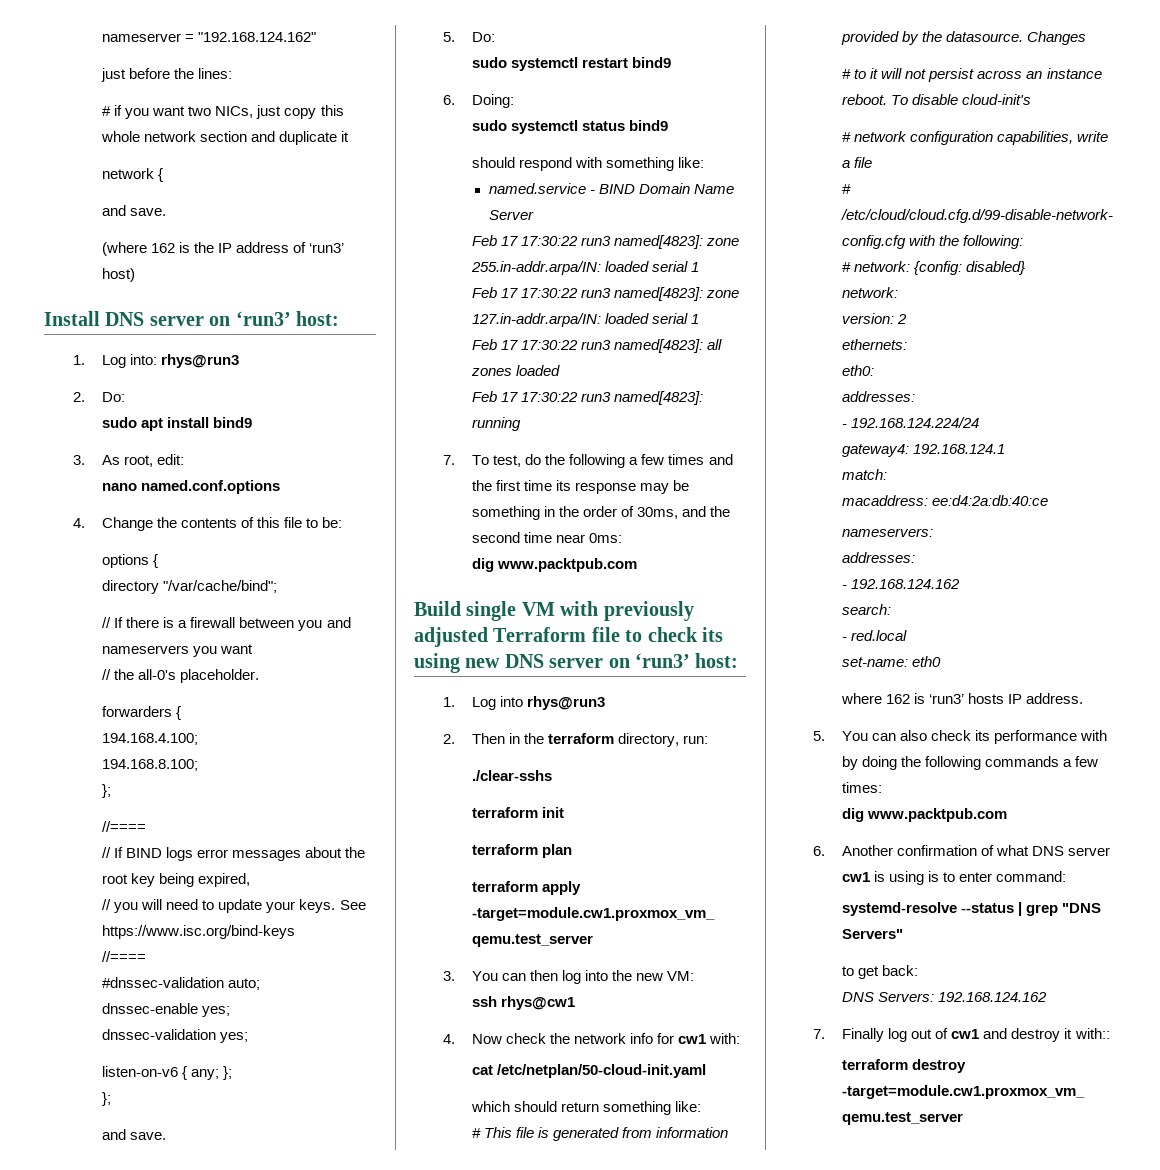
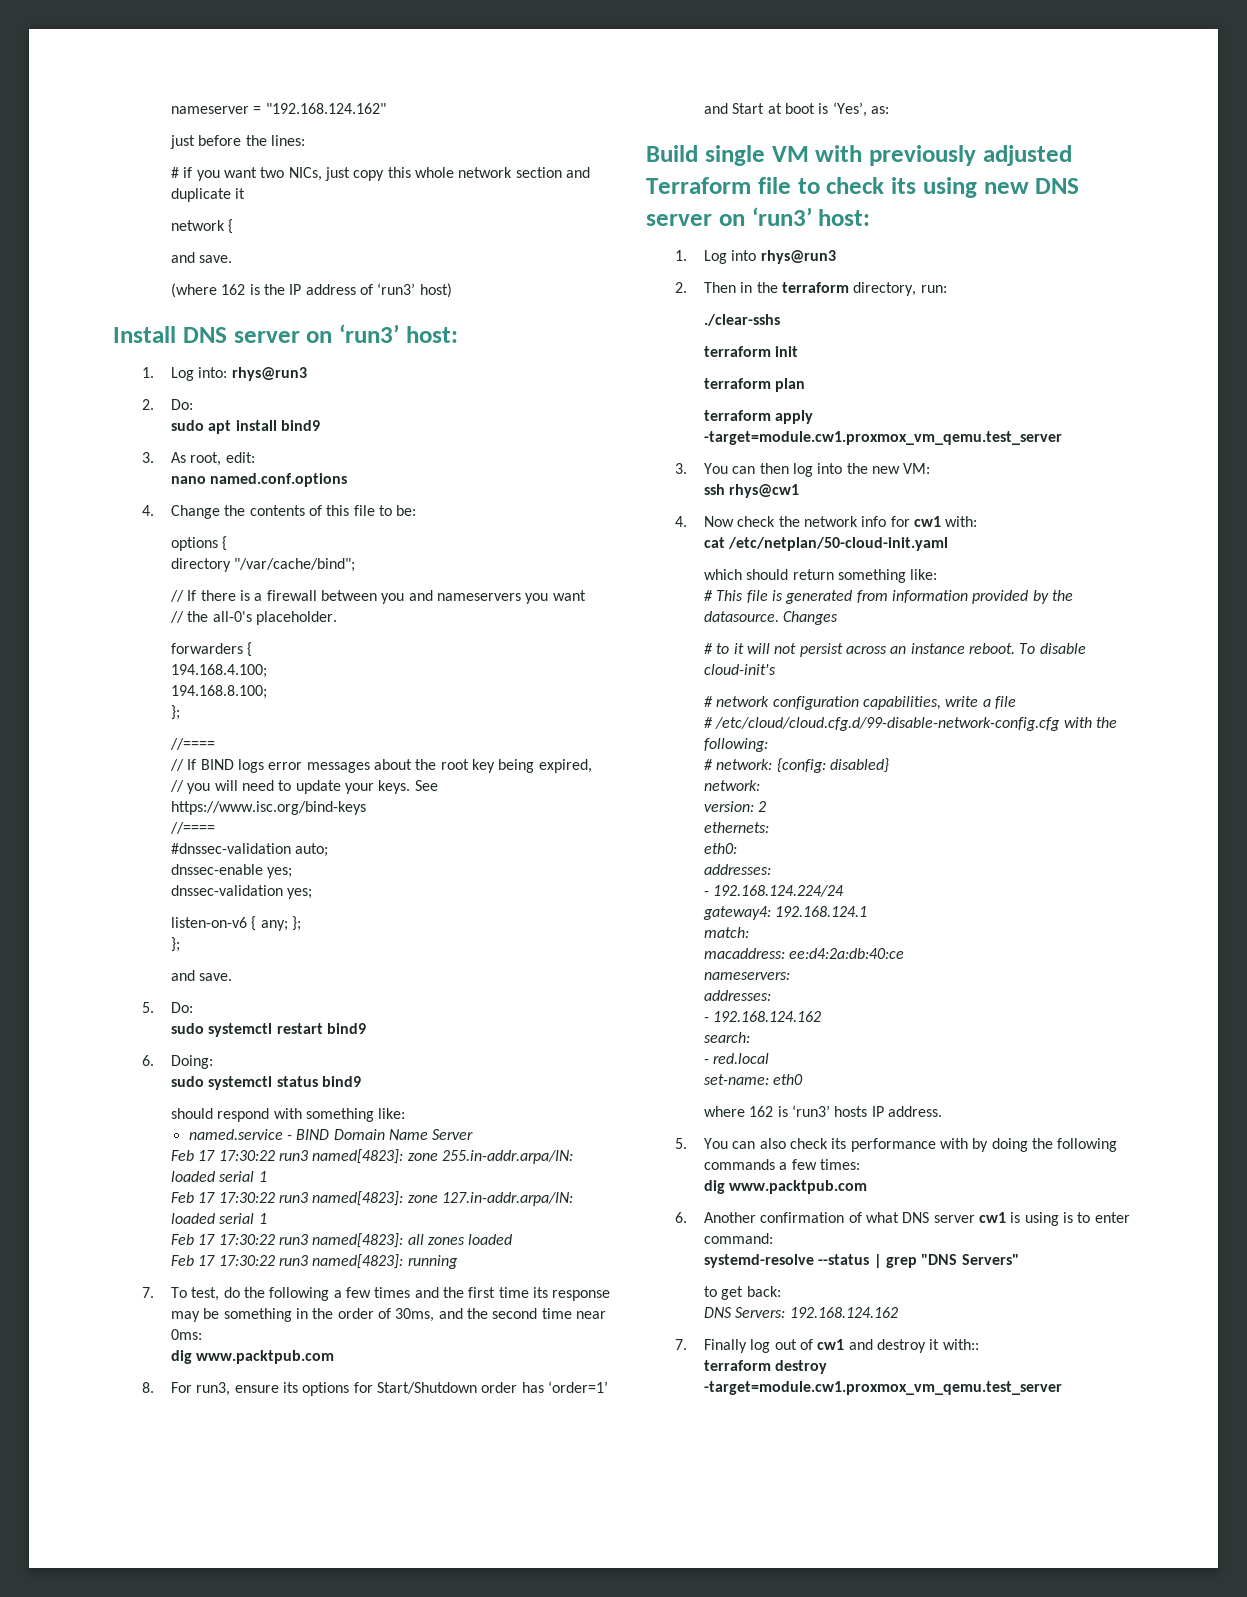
(638, 565) none -> [142,1381,608,1396] [704,102,889,117] // 8. For run3, ensure its options for Start/Shutdown order has ‘order=1’ and Start at boot is ‘Yes’, as:

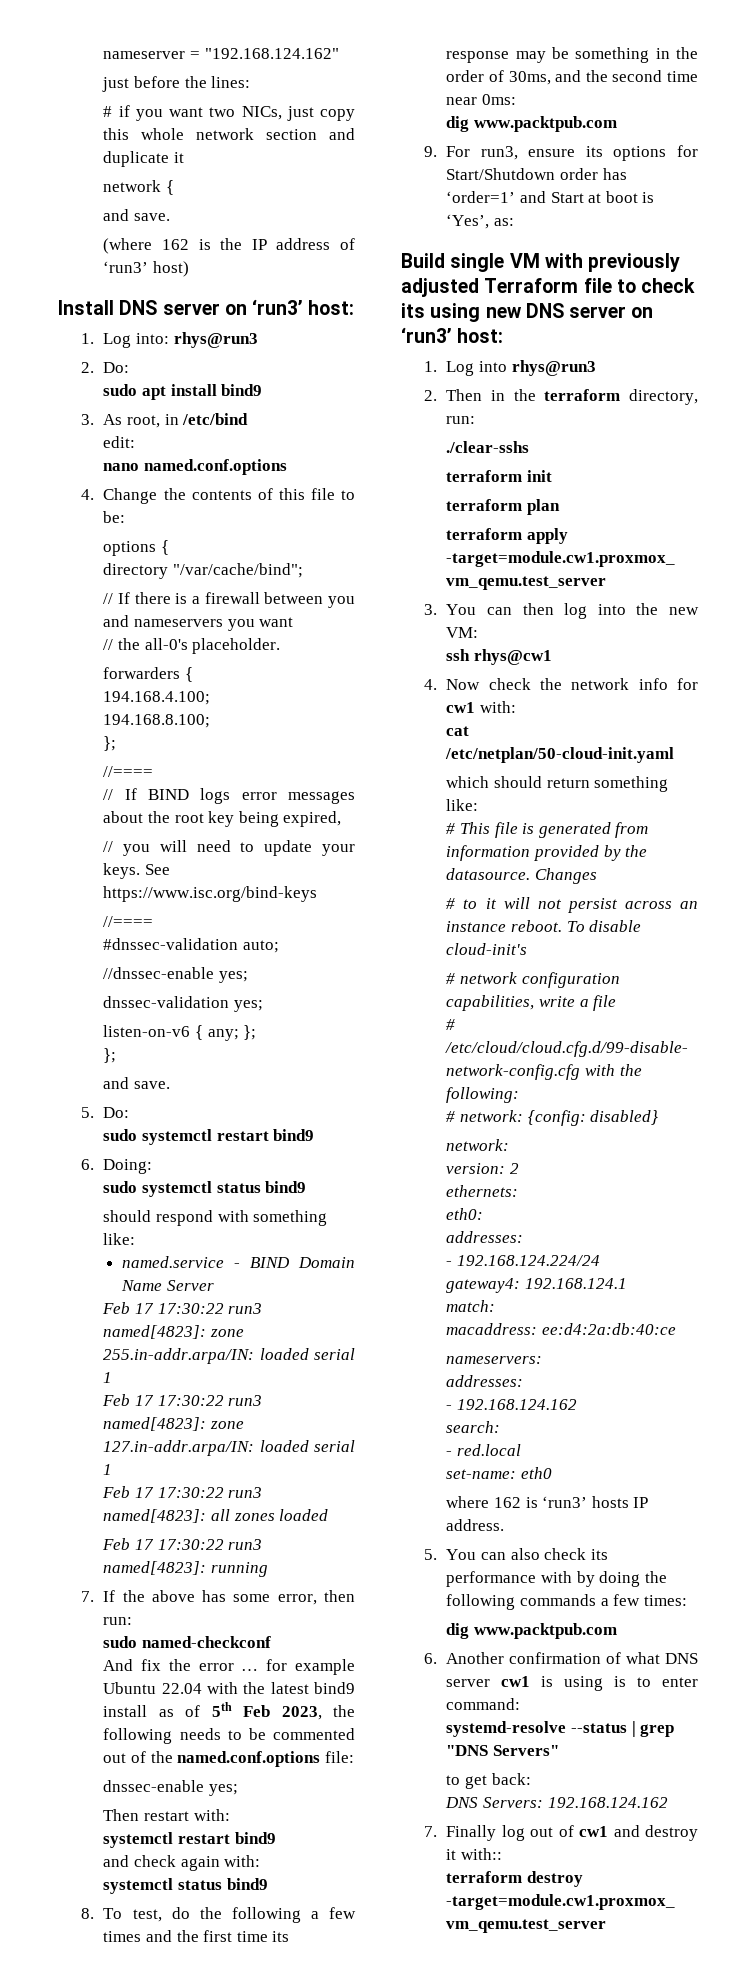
(222, 459) none -> [164,413,249,425] in /etc/bind //
[171,864,264,875] dnssec-enable -> [103,967,215,979] //dnssec-enable
(155, 1292) none -> [103,1590,355,1605] [103,1617,133,1625] [103,1636,271,1648] [103,1659,355,1675] [103,1682,355,1694] [103,1702,355,1720] [103,1728,355,1744] [103,1751,354,1767] [103,1780,238,1796] [103,1809,230,1821] [103,1832,276,1848] [103,1855,261,1871] [103,1878,268,1894] [80,1908,94,1919] If the above has some error, then run: // sudo named-checkconf // And fix the error … for example Ubuntu 22.04 with the latest bind9 install as of 5th Feb 2023, the following needs to be commented out of the named.conf.options file: // dnssec-enable yes; // Then restart with: // systemctl restart bind9 // and check again with: // systemctl status bind9 // 8.
[142,1382,155,1393] 8. -> [423,146,437,157] 9.

